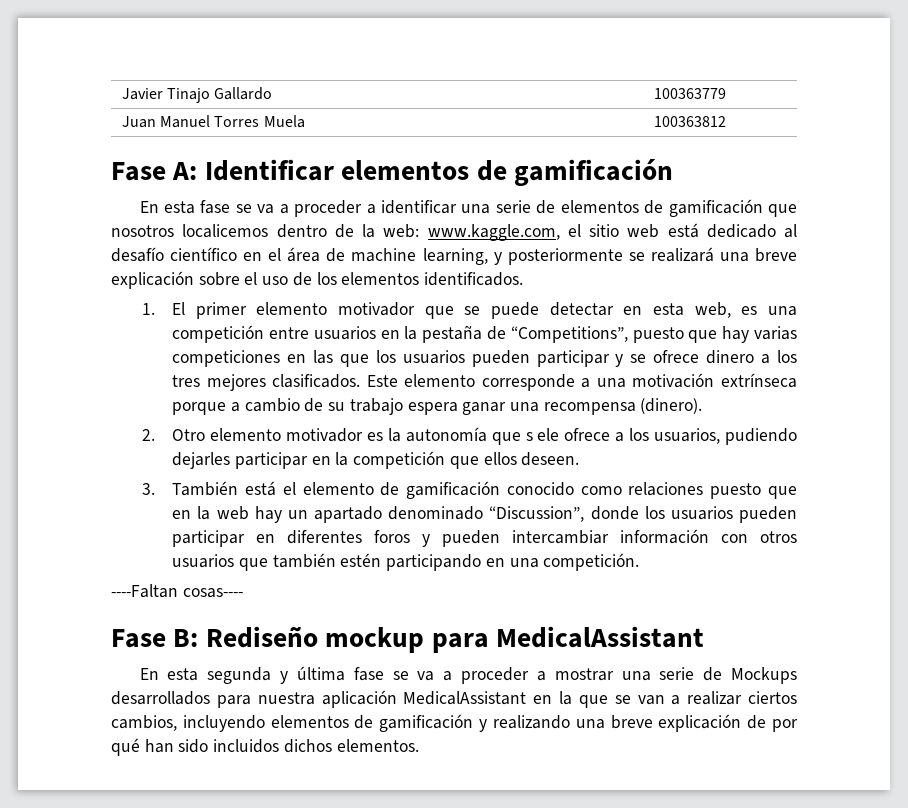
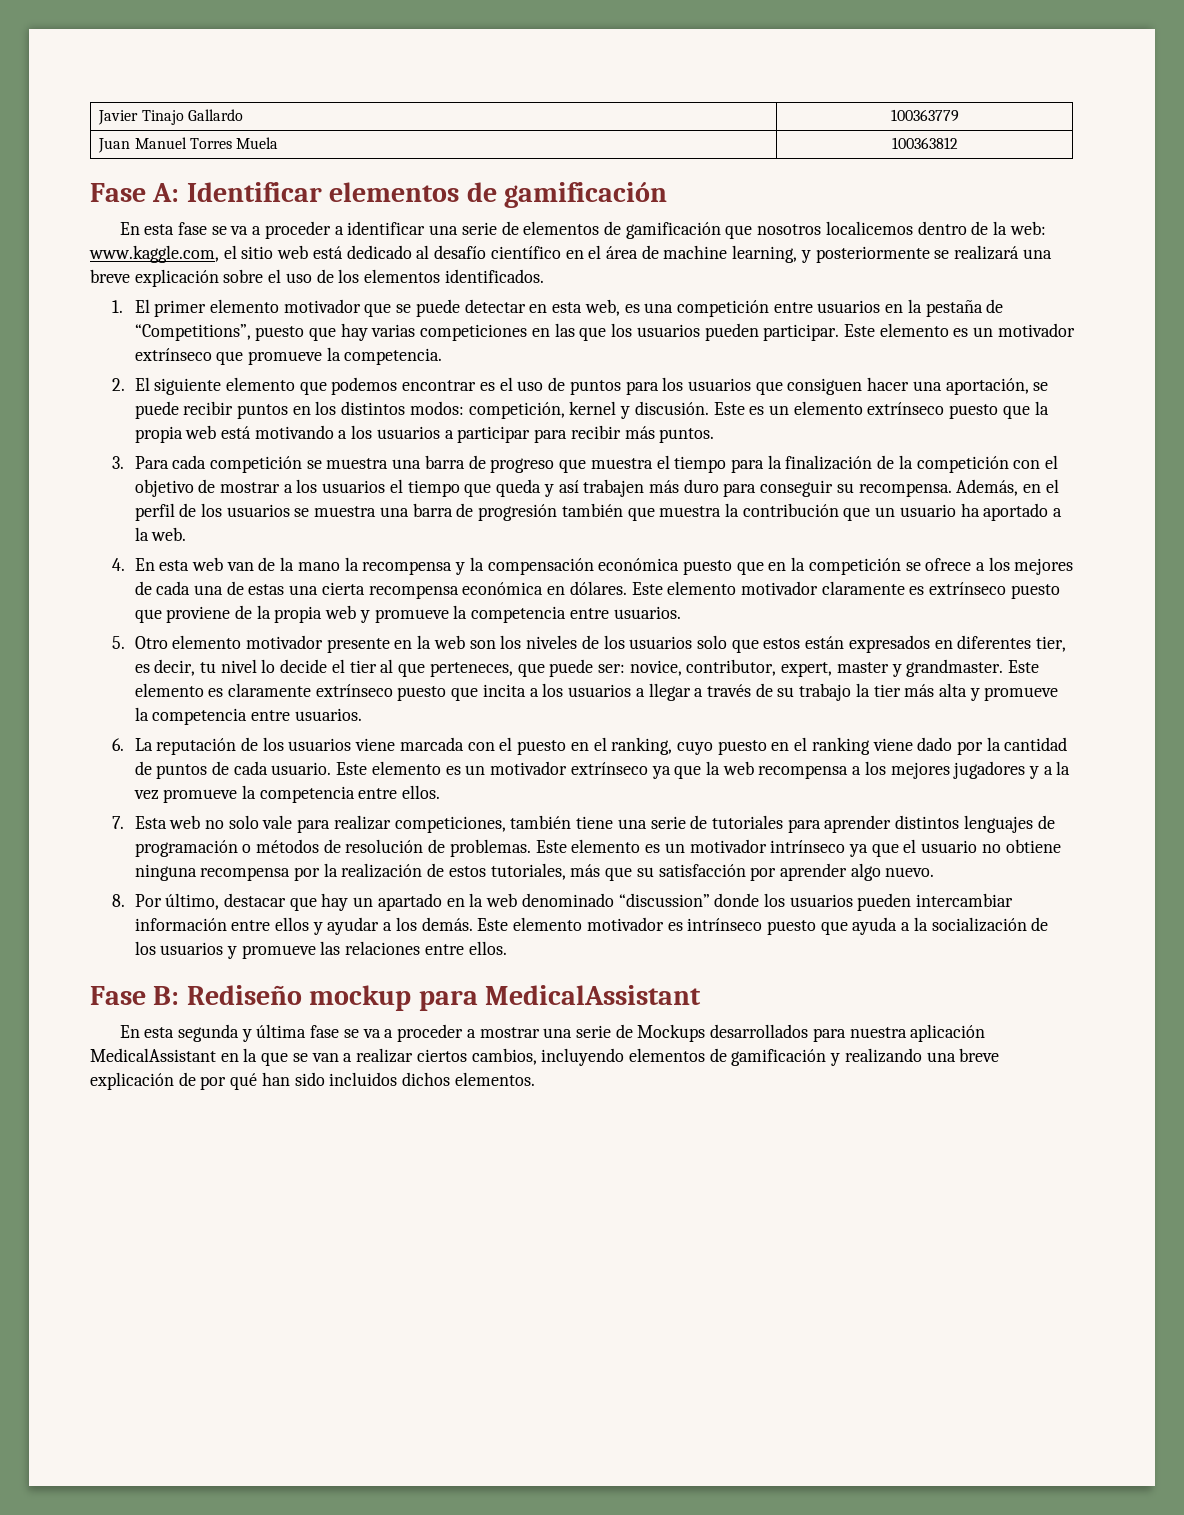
[536,350,624,367] participar y -> [763,323,1075,341] [134,347,443,365] [112,377,1049,395] [134,401,1049,419] [134,425,715,443] [112,455,1059,473] [134,479,1059,497] [134,503,1063,521] [134,527,187,541] [112,557,901,575] participar. Este elemento es un motivador extrínseco que promueve la competencia. // 2. El siguiente elemento que podemos encontrar es el uso de puntos para los usuarios que consiguen hacer una aportación, se puede recibir puntos en los distintos modos: competición, kernel y discusión. Este es un elemento extrínseco puesto que la propia web está motivando a los usuarios a participar para recibir más puntos. // 3. Para cada competición se muestra una barra de progreso que muestra el tiempo para la finalización de la competición con el objetivo de mostrar a los usuarios el tiempo que queda y así trabajen más duro para conseguir su recompensa. Además, en el perfil de los usuarios se muestra una barra de progresión también que muestra la contribución que un usuario ha aportado a la web. // 4. En esta web van de la mano la recompensa y la compensación económica puesto que en la competición
[706,350,798,364] [172,373,797,391] [172,398,703,415] [141,427,798,445] [172,451,580,469] [141,481,798,499] [172,506,797,523] [172,529,798,547] [172,553,640,571] [111,584,243,598] dinero a los tres mejores clasificados. Este elemento corresponde a una motivación extrínseca porque a cambio de su trabajo espera ganar una recompensa (dinero). // 2. Otro elemento motivador es la autonomía que s ele ofrece a los usuarios, pudiendo dejarles participar en la competición que ellos deseen. // 3. También está el elemento de gamificación conocido como relaciones puesto que en la web hay un apartado denominado “Discussion”, donde los usuarios pueden participar en diferentes foros y pueden intercambiar información con otros usuarios que también estén participando en una competición. // ----Faltan cosas---- -> [976,557,1074,575] [134,581,1060,599] [134,605,681,623] [112,635,1067,653] [134,659,1040,677] [134,683,1059,701] [134,707,362,725] [112,737,1068,755] [134,761,1071,779] [133,785,441,803] [112,815,1055,833] [134,839,1061,857] [134,863,935,881] [112,893,1014,911] [134,917,1049,935] [134,941,507,959] a los mejores de cada una de estas una cierta recompensa económica en dólares. Este elemento motivador claramente es extrínseco puesto que proviene de la propia web y promueve la competencia entre usuarios. // 5. Otro elemento motivador presente en la web son los niveles de los usuarios solo que estos están expresados en diferentes tier, es decir, tu nivel lo decide el tier al que perteneces, que puede ser: novice, contributor, expert, master y grandmaster. Este elemento es claramente extrínseco puesto que incita a los usuarios a llegar a través de su trabajo la tier más alta y promueve la competencia entre usuarios. // 6. La reputación de los usuarios viene marcada con el puesto en el ranking, cuyo puesto en el ranking viene dado por la cantidad de puntos de cada usuario. Este elemento es un motivador extrínseco ya que la web recompensa a los mejores jugadores y a la vez promueve la competencia entre ellos. // 7. Esta web no solo vale para realizar competiciones, también tiene una serie de tutoriales para aprender distintos lenguajes de programación o métodos de resolución de problemas. Este elemento es un motivador intrínseco ya que el usuario no obtiene ninguna recompensa por la realización de estos tutoriales, más que su satisfacción por aprender algo nuevo. // 8. Por último, destacar que hay un apartado en la web denominado “discussion” donde los usuarios pueden intercambiar información entre ellos y ayudar a los demás. Este elemento motivador es intrínseco puesto que ayuda a la socialización de los usuarios y promueve las relaciones entre ellos.

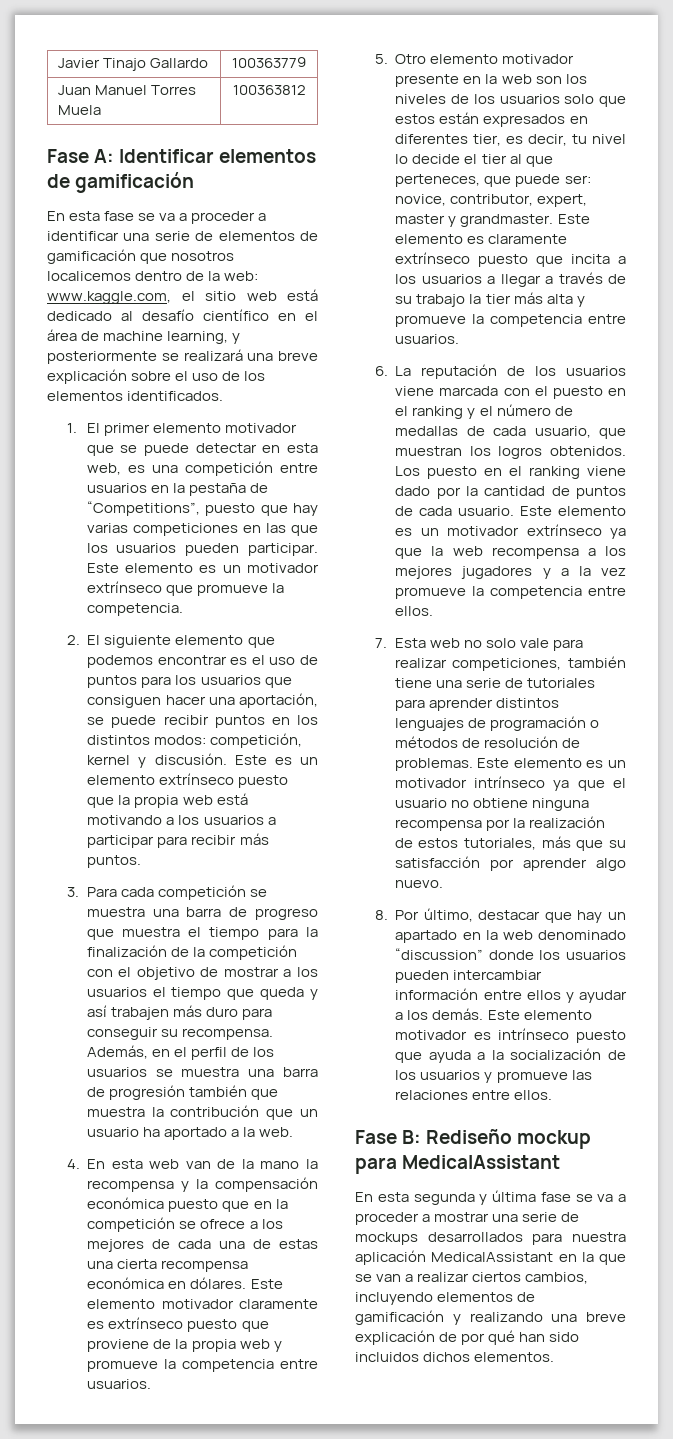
[611,737,713,755] ranking, cuyo -> [412,404,573,419] [395,426,626,439] [395,446,626,459] [395,466,421,476] ranking y el número de medallas de cada usuario, que muestran los logros obtenidos. Los
[637,1024,706,1042] Mockups -> [355,1232,418,1245] mockups

